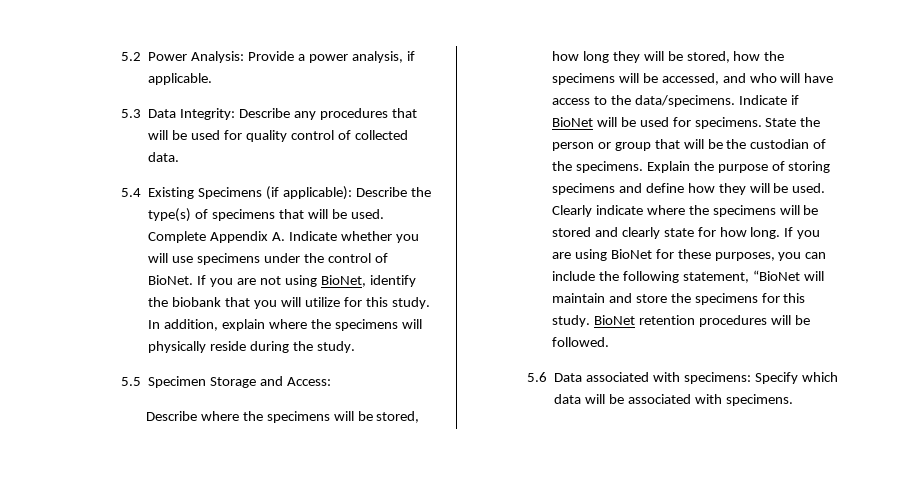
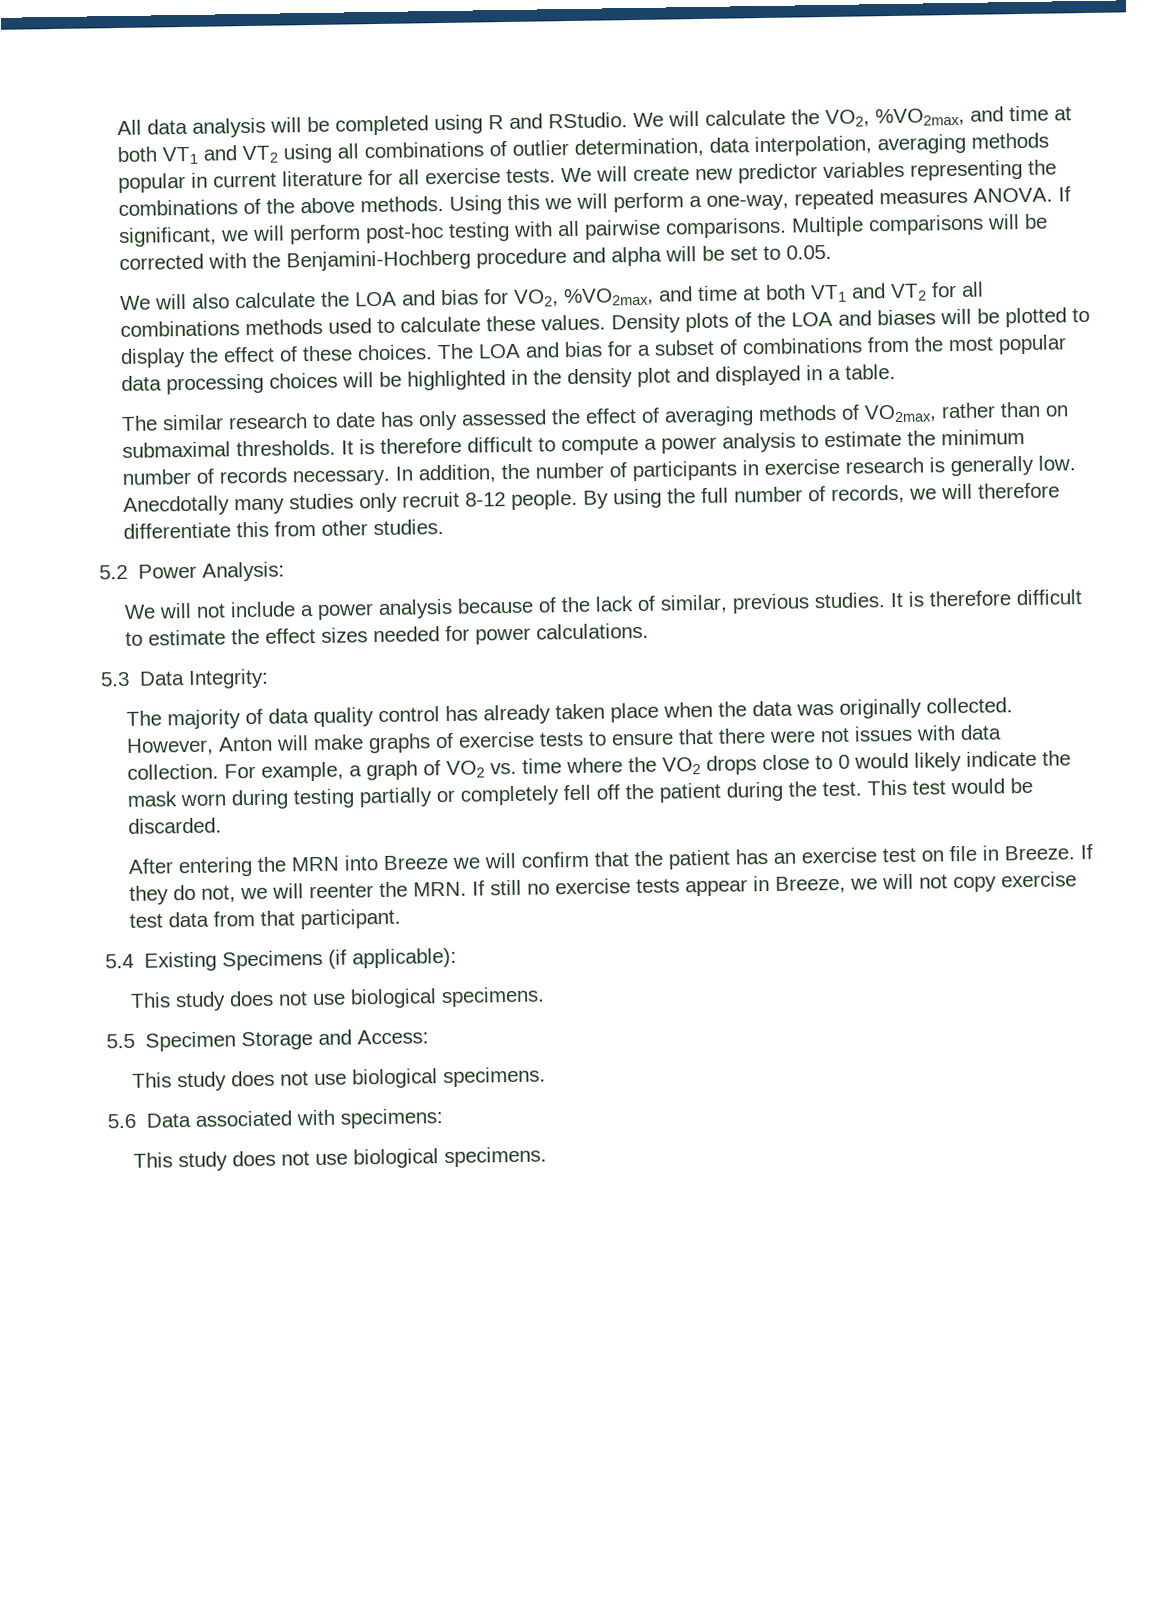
[120,51,415,63] [148,73,213,85] [120,108,417,120] [148,130,408,142] [148,152,180,162] 5.2 Power Analysis: Provide a power analysis, if applicable. // 5.3 Data Integrity: Describe any procedures that will be used for quality control of collected data. -> [117,105,1073,138] [117,132,1050,165] [118,159,1058,194] [118,186,1072,217] [118,213,1049,248] [119,244,833,272] [120,281,985,311] [120,307,1091,338] [120,334,1068,369] [121,363,897,395] [121,401,1070,431] [122,428,1026,458] [122,455,1077,487] [123,482,1061,516] [123,518,445,539] [99,561,285,582] [124,589,1083,620] [125,622,650,646] [100,668,269,690] [126,697,1014,730] [126,724,1003,756] [127,750,1072,782] [127,777,1034,810] [128,817,223,834] [128,843,1094,878] [129,871,1078,905] [129,908,402,930] All data analysis will be completed using R and RStudio. We will calculate the VO2, %VO2max, and time at both VT1 and VT2 using all combinations of outlier determination, data interpolation, averaging methods popular in current literature for all exercise tests. We will create new predictor variables representing the combinations of the above methods. Using this we will perform a one-way, repeated measures ANOVA. If significant, we will perform post-hoc testing with all pairwise comparisons. Multiple comparisons will be corrected with the Benjamini-Hochberg procedure and alpha will be set to 0.05. // We will also calculate the LOA and bias for VO2, %VO2max, and time at both VT1 and VT2 for all combinations methods used to calculate these values. Density plots of the LOA and biases will be plotted to display the effect of these choices. The LOA and bias for a subset of combinations from the most popular data processing choices will be highlighted in the density plot and displayed in a table. // The similar research to date has only assessed the effect of averaging methods of VO2max, rather than on submaximal thresholds. It is therefore difficult to compute a power analysis to estimate the minimum number of records necessary. In addition, the number of participants in exercise research is generally low. Anecdotally many studies only recruit 8-12 people. By using the full number of records, we will therefore differentiate this from other studies. // 5.2 Power Analysis: // We will not include a power analysis because of the lack of similar, previous studies. It is therefore difficult to estimate the effect sizes needed for power calculations. // 5.3 Data Integrity: // The majority of data quality control has already taken place when the data was originally collected. However, Anton will make graphs of exercise tests to ensure that there were not issues with data collection. For example, a graph of VO2 vs. time where the VO2 drops close to 0 would likely indicate the mask worn during testing partially or completely fell off the patient during the test. This test would be discarded. // After entering the MRN into Breeze we will confirm that the patient has an exercise test on file in Breeze. If they do not, we will reenter the MRN. If still no exercise tests appear in Breeze, we will not copy exercise test data from that participant.
[355,187,431,197] [148,208,384,222] [148,231,419,243] [148,253,388,265] [148,275,416,287] [148,297,430,309] [148,319,422,331] [148,341,355,353] Describe the type(s) of specimens that will be used. Complete Appendix A. Indicate whether you will use specimens under the control of BioNet. If you are not using BioNet, identify the biobank that you will utilize for this study. In addition, explain where the specimens will physically reside during the study. -> [130,986,546,1012] // This study does not use biological specimens.
[145,411,420,423] [551,51,785,63] [551,73,834,85] [551,95,799,107] [551,117,821,129] [551,139,827,151] [551,161,831,173] [551,183,826,195] [551,205,819,217] [551,227,821,239] [551,249,827,261] [551,270,824,283] [551,293,806,305] [551,315,810,327] [551,337,609,347] Describe where the specimens will be stored, how long they will be stored, how the specimens will be accessed, and who will have access to the data/specimens. Indicate if BioNet will be used for specimens. State the person or group that will be the custodian of the specimens. Explain the purpose of storing specimens and define how they will be used. Clearly indicate where the specimens will be stored and clearly state for how long. If you are using BioNet for these purposes, you can include the following statement, “BioNet will maintain and store the specimens for this study. BioNet retention procedures will be followed. -> [132,1066,547,1092] This study does not use biological specimens.
[754,372,838,384] [554,394,722,404] Specify which data will be associated with -> [133,1148,440,1172] // This study does not use biological

